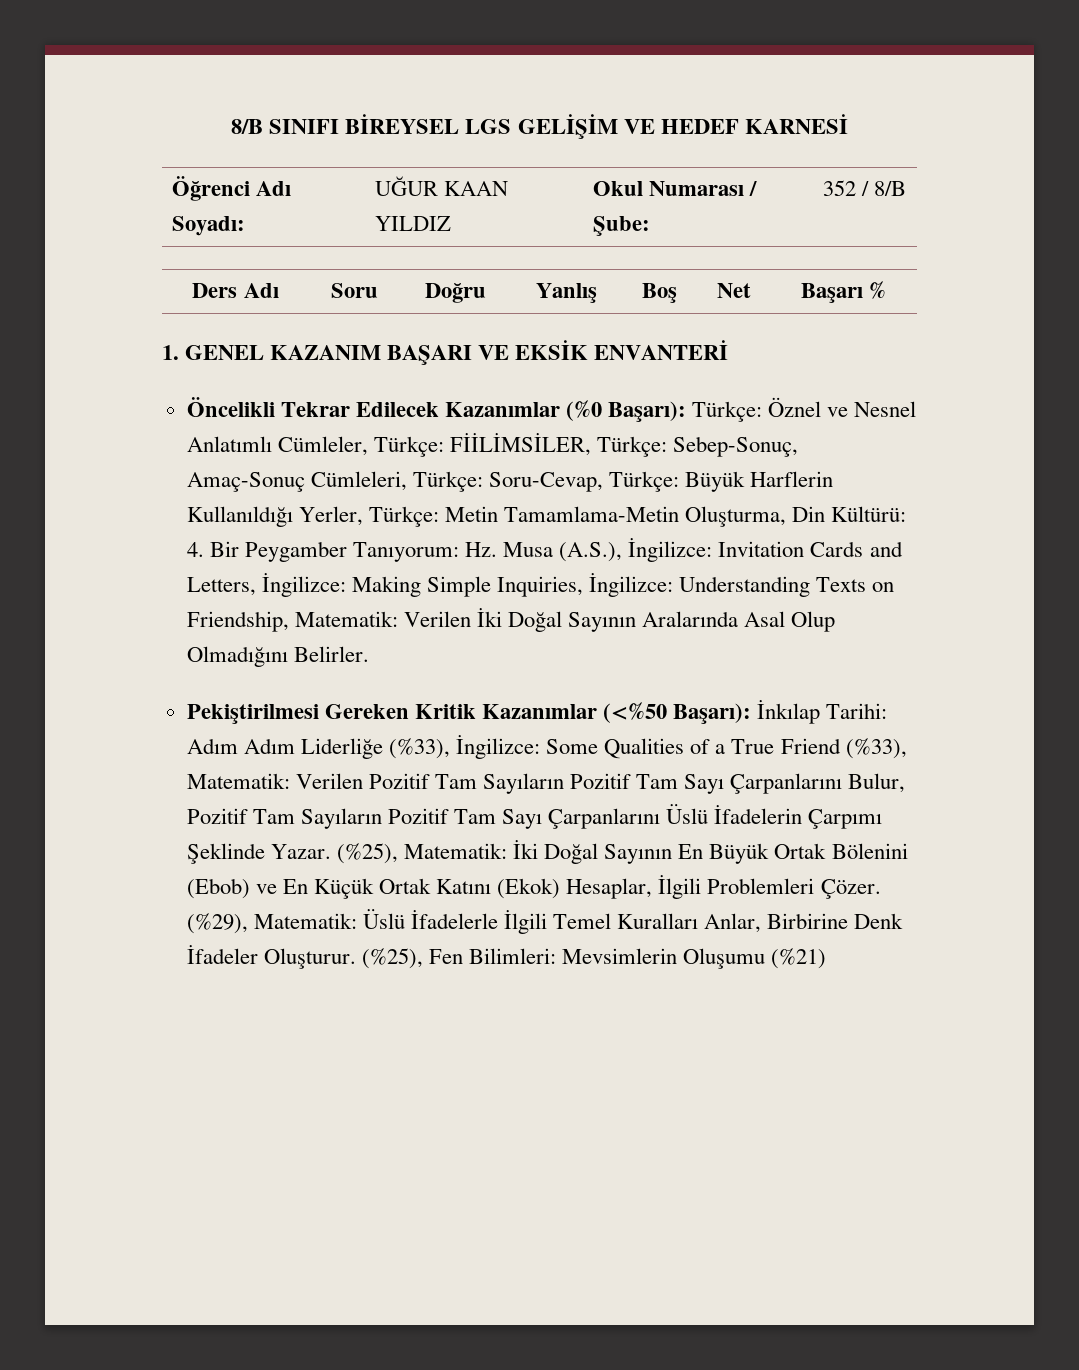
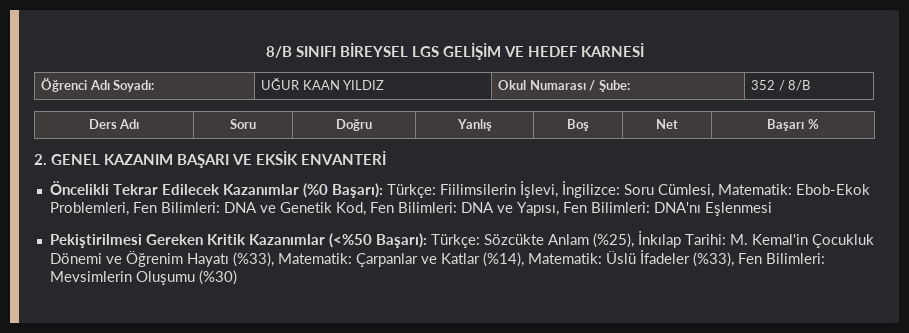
[162,345,179,360] 1. -> [34,154,47,165] 2.
[768,397,917,417] [186,433,799,457] [186,471,834,492] [186,506,907,527] [186,538,903,562] [186,573,895,597] [186,608,836,632] [186,646,369,667] Öznel ve Nesnel Anlatımlı Cümleler, Türkçe: FİİLİMSİLER, Türkçe: Sebep-Sonuç, Amaç-Sonuç Cümleleri, Türkçe: Soru-Cevap, Türkçe: Büyük Harflerin Kullanıldığı Yerler, Türkçe: Metin Tamamlama-Metin Oluşturma, Din Kültürü: 4. Bir Peygamber Tanıyorum: Hz. Musa (A.S.), İngilizce: Invitation Cards and Letters, İngilizce: Making Simple Inquiries, İngilizce: Understanding Texts on Friendship, Matematik: Verilen İki Doğal Sayının Aralarında Asal Olup Olmadığını Belirler. -> [439,181,870,198] [49,202,772,216] Fiilimsilerin İşlevi, İngilizce: Soru Cümlesi, Matematik: Ebob-Ekok Problemleri, Fen Bilimleri: DNA ve Genetik Kod, Fen Bilimleri: DNA ve Yapısı, Fen Bilimleri: DNA'nı Eşlenmesi
[757,700,888,724] [186,735,907,759] [186,773,906,794] [186,804,883,829] [186,840,908,864] [186,875,881,899] [186,909,904,934] [186,945,423,969] İnkılap Tarihi: Adım Adım Liderliğe (%33), İngilizce: Some Qualities of a True Friend (%33), Matematik: Verilen Pozitif Tam Sayıların Pozitif Tam Sayı Çarpanlarını Bulur, Pozitif Tam Sayıların Pozitif Tam Sayı Çarpanlarını Üslü İfadelerin Çarpımı Şeklinde Yazar. (%25), Matematik: İki Doğal Sayının En Büyük Ortak Bölenini (Ebob) ve En Küçük Ortak Katını (Ekok) Hesaplar, İlgili Problemleri Çözer. (%29), Matematik: Üslü İfadelerle İlgili Temel Kuralları Anlar, Birbirine Denk İfadeler Oluşturur. (%25), -> [430,231,874,248] [49,250,734,267] Türkçe: Sözcükte Anlam (%25), İnkılap Tarihi: M. Kemal'in Çocukluk Dönemi ve Öğrenim Hayatı (%33), Matematik: Çarpanlar ve Katlar (%14), Matematik: Üslü İfadeler (%33),
[771,948,827,969] (%21) -> [198,270,237,285] (%30)

